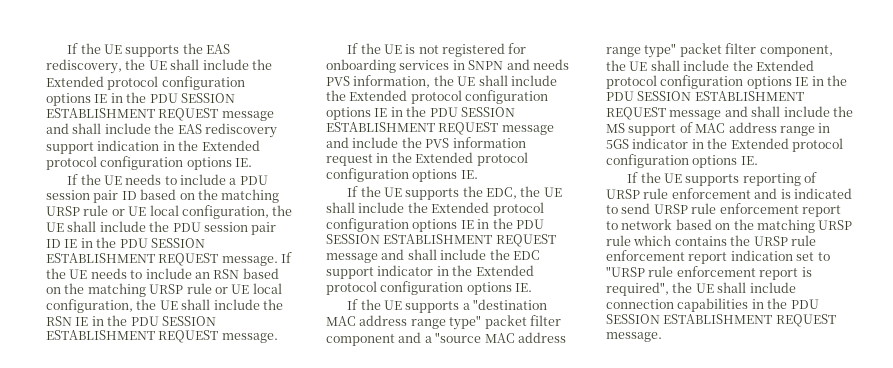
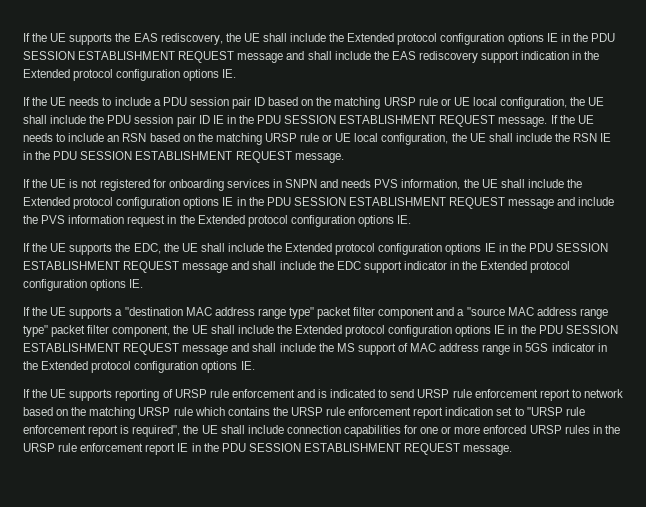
(749, 305) none -> [404,425,620,434] [23,443,189,455] for one or more enforced URSP rules in the URSP rule enforcement report IE

